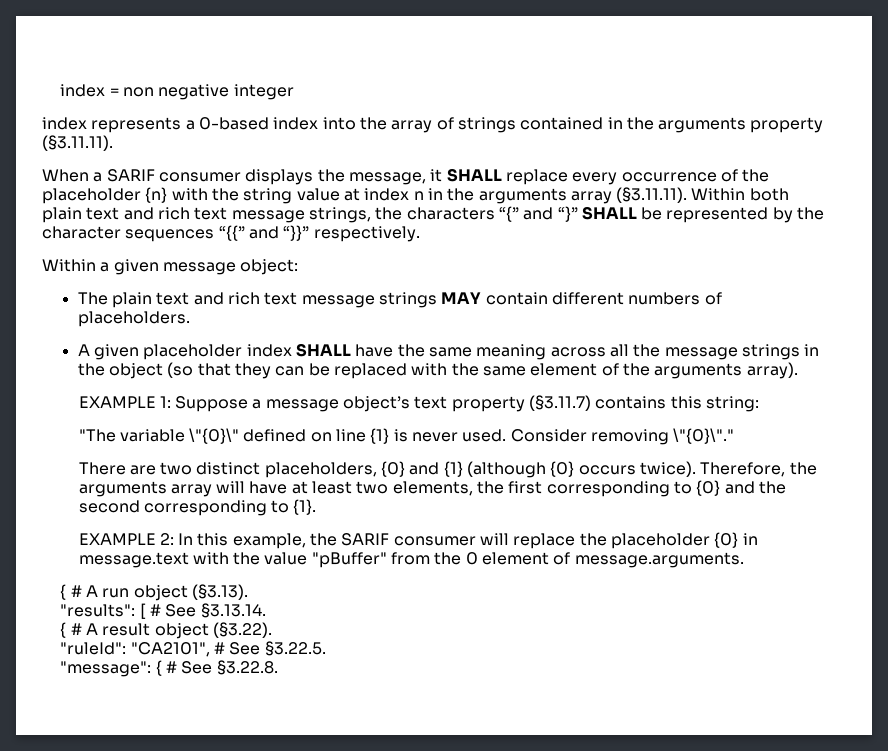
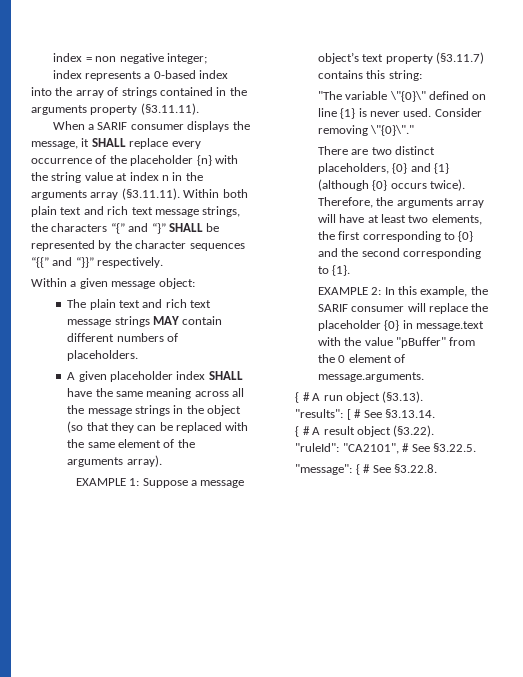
[233,84,294,100] integer -> [166,53,207,64] integer;

